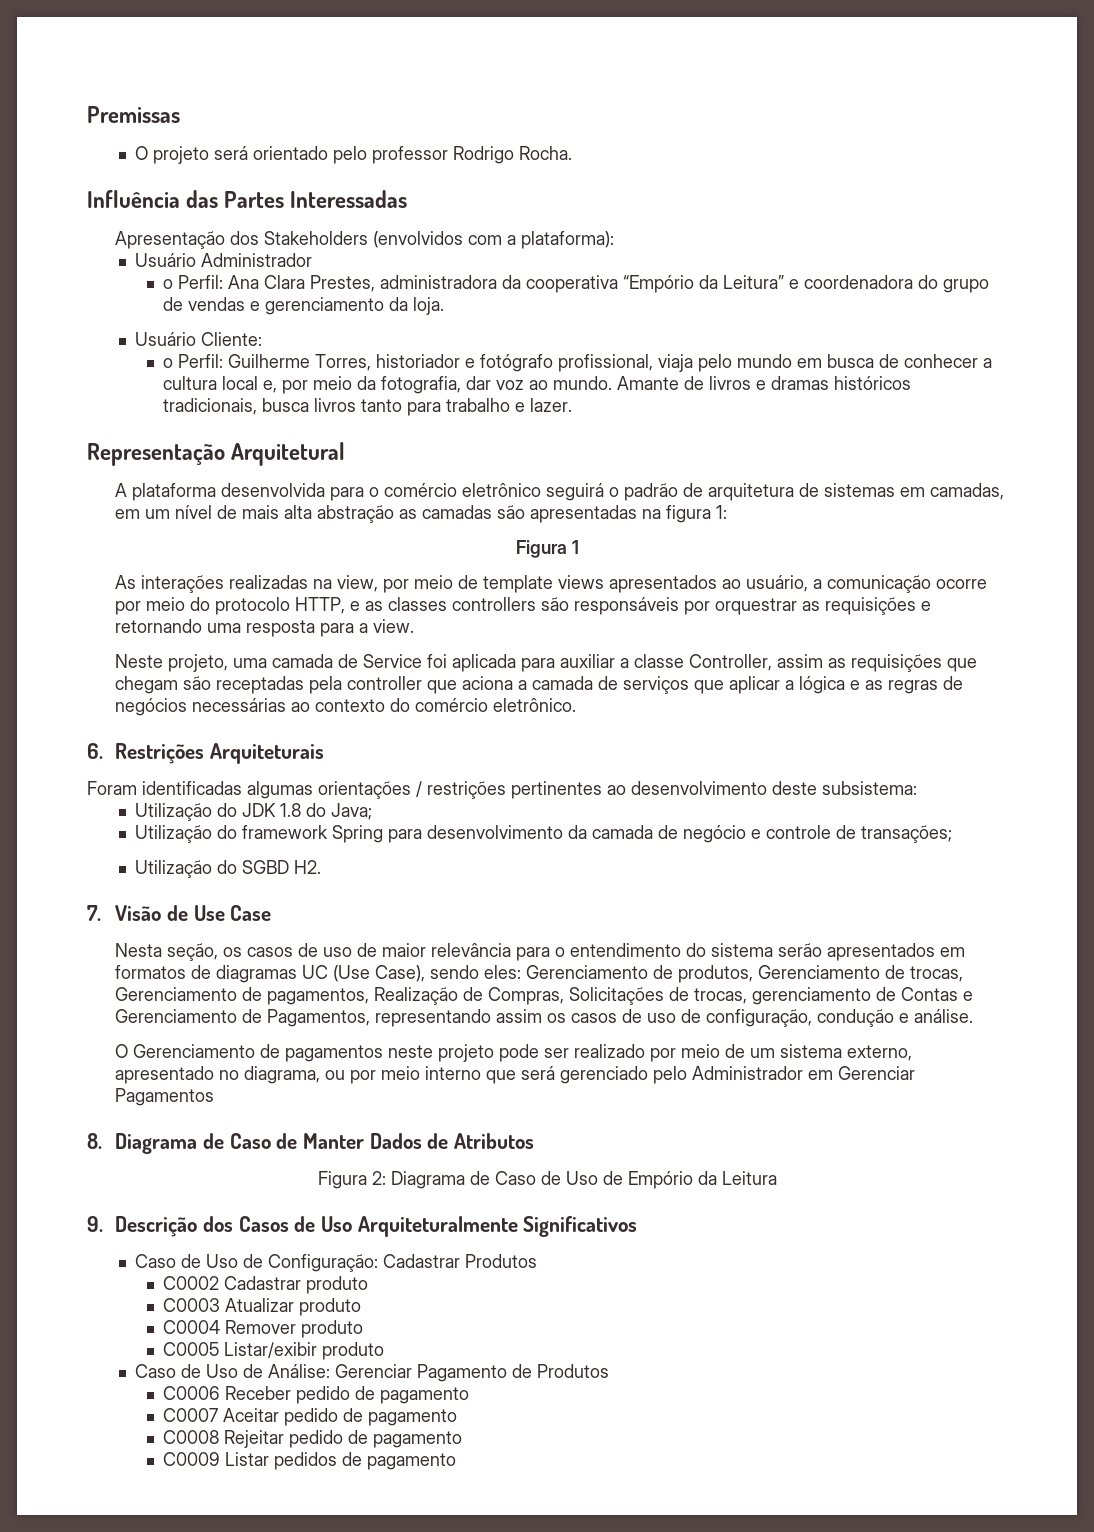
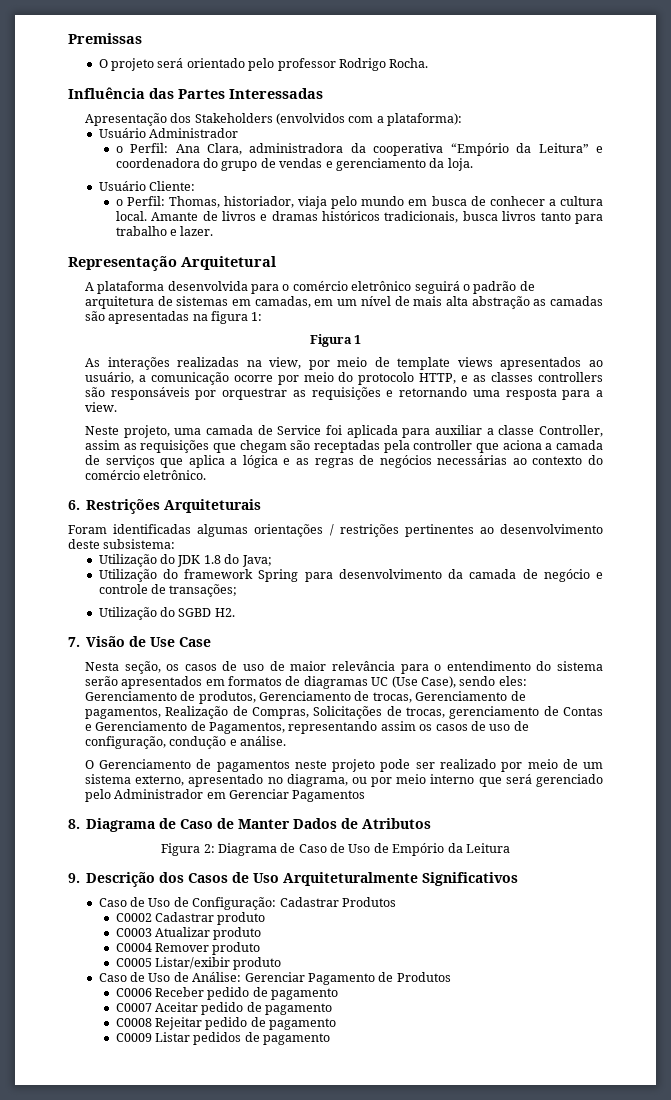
[264,275,376,292] Clara Prestes, -> [206,143,242,155] Clara,
[228,354,654,372] Guilherme Torres, historiador e fotógrafo profissional, -> [168,196,295,208] Thomas, historiador,
[222,376,613,394] local e, por meio da fotografia, dar voz ao mundo. -> [115,211,147,221] local.
[729,676,781,694] aplicar -> [188,455,225,468] aplica

